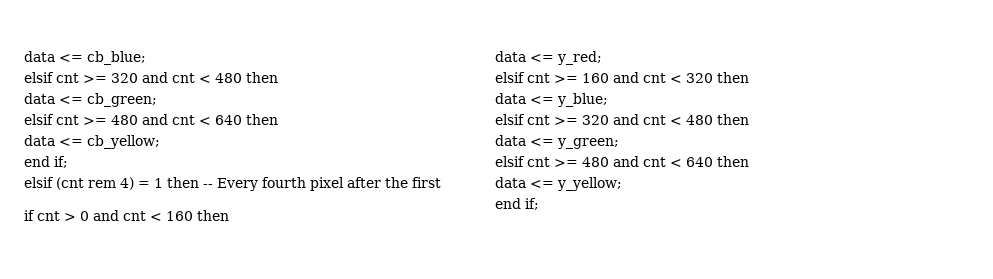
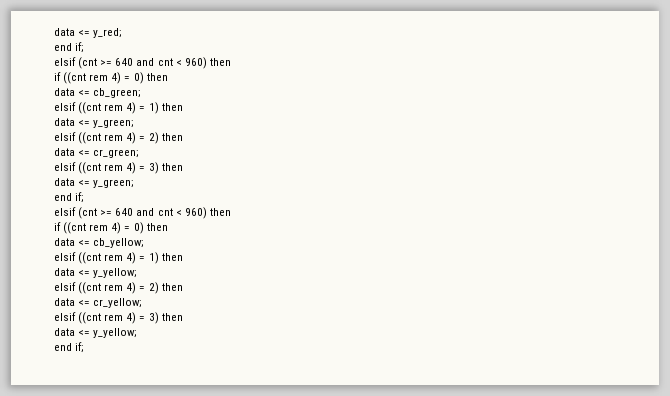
[24,51,146,65] [24,72,242,83] data <= cb_blue; // elsif cnt >= 320 and cnt < 480 -> [54,28,123,38] [54,42,85,53] [54,57,231,69] [54,72,144,84] data <= y_red; // end if; // elsif (cnt >= 640 and cnt < 960) then // if ((cnt rem 4) = 0)
[56,114,278,125] [24,135,160,149] [24,156,68,168] [24,177,441,191] [24,210,229,221] [495,51,602,65] [495,72,749,83] [495,93,608,107] [495,114,713,125] cnt >= 480 and cnt < 640 then // data <= cb_yellow; // end if; // elsif (cnt rem 4) = 1 then -- Every fourth pixel after the first // if cnt > 0 and cnt < 160 then // data <= y_red; // elsif cnt >= 160 and cnt < 320 then // data <= y_blue; // elsif cnt >= 320 and cnt < 480 -> [78,102,159,114] ((cnt rem 4) = 1)
[527,156,713,167] cnt >= 480 and cnt < 640 -> [78,132,183,144] [54,148,140,158] [54,162,183,174] [54,178,135,188] [54,192,85,203] [54,207,231,219] [54,222,168,234] [54,238,145,248] [54,252,183,264] [54,268,138,278] [54,282,183,294] [54,298,143,308] [54,312,159,324] ((cnt rem 4) = 2) then // data <= cr_green; // elsif ((cnt rem 4) = 3) then // data <= y_green; // end if; // elsif (cnt >= 640 and cnt < 960) then // if ((cnt rem 4) = 0) then // data <= cb_yellow; // elsif ((cnt rem 4) = 1) then // data <= y_yellow; // elsif ((cnt rem 4) = 2) then // data <= cr_yellow; // elsif ((cnt rem 4) = 3)

